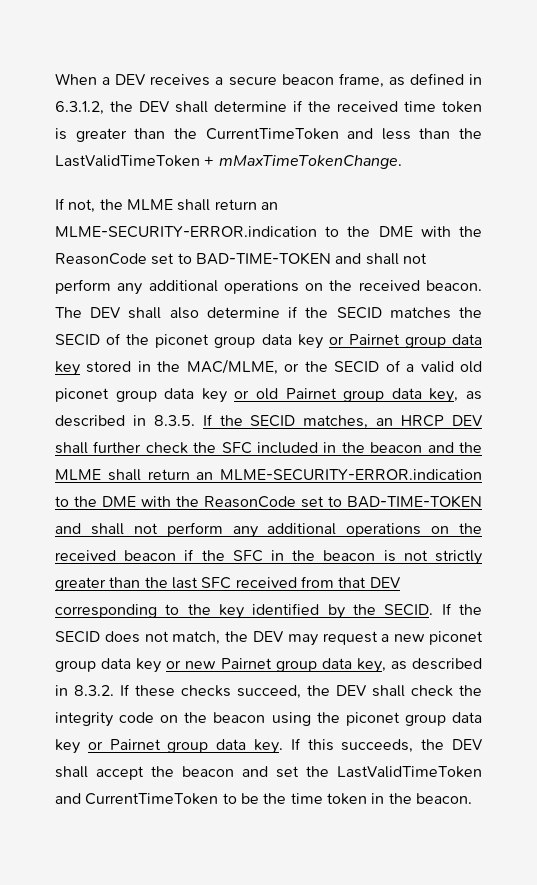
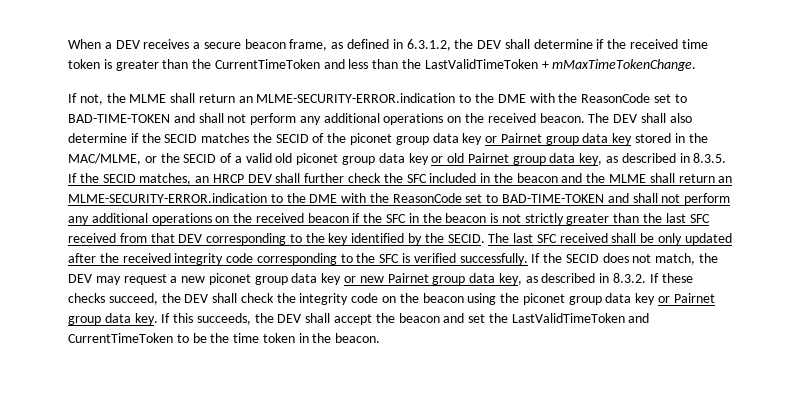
(434, 610) none -> [488,233,732,245] [68,253,528,265] The last SFC received shall be only updated after the received integrity code corresponding to the SFC is verified successfully.

